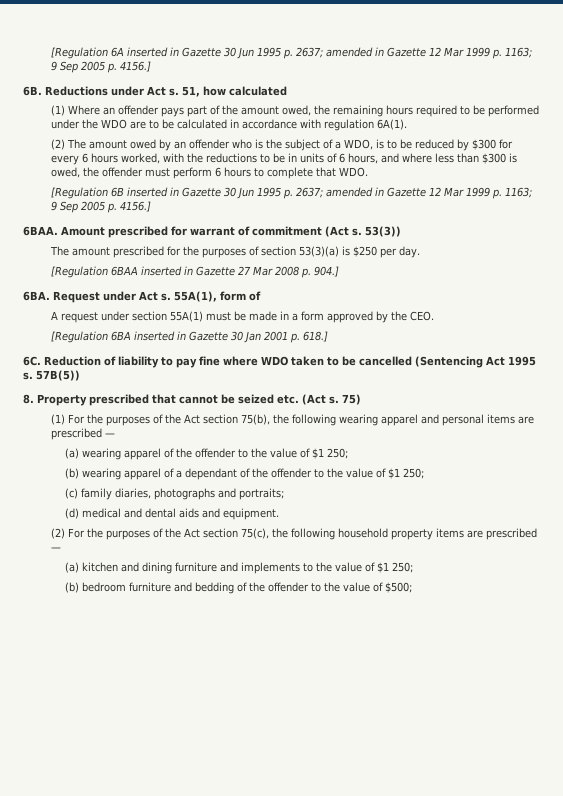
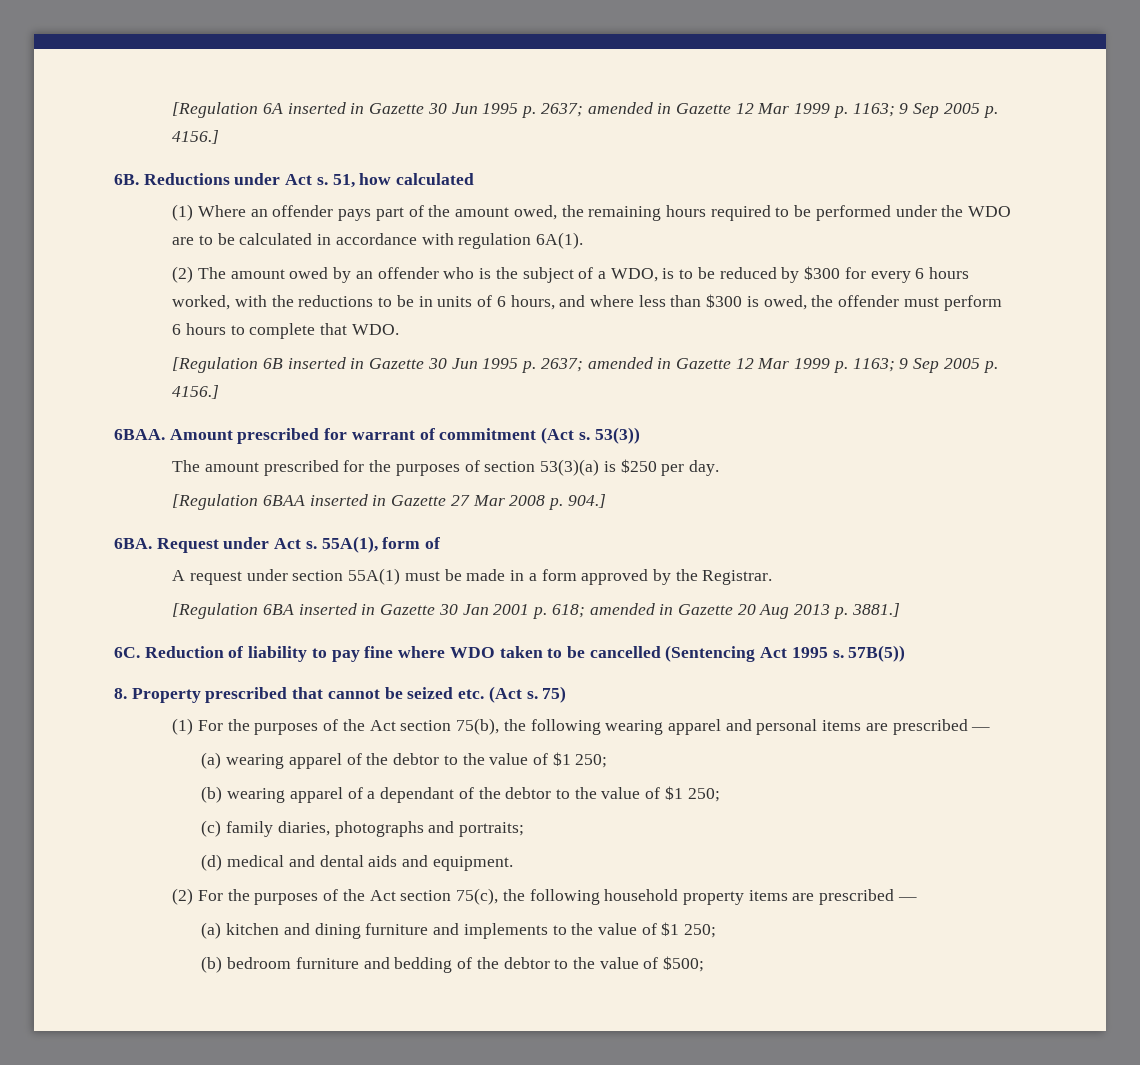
[410,311,435,321] CEO. -> [702,570,773,585] Registrar.
[303,331,329,342] 618.] -> [551,603,900,619] 618; amended in Gazette 20 Aug 2013 p. 3881.]
[195,448,237,458] offender -> [393,753,440,765] debtor
[271,468,313,478] offender -> [505,787,552,799] debtor
[268,582,310,592] offender -> [503,957,550,969] debtor

